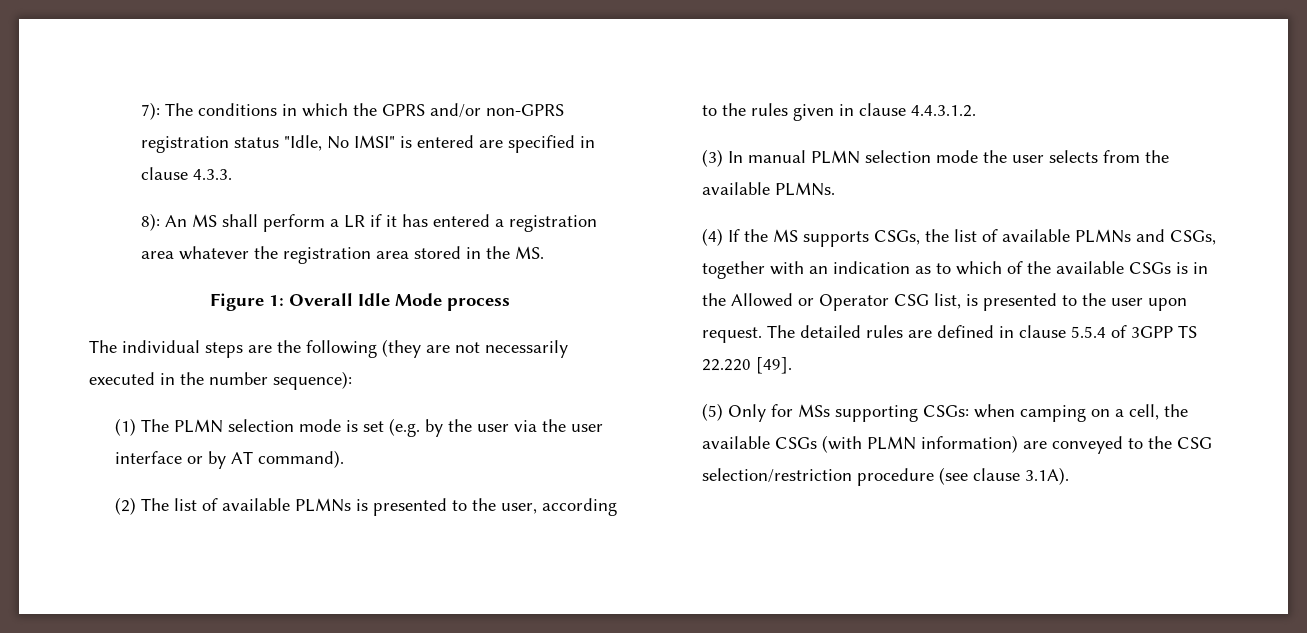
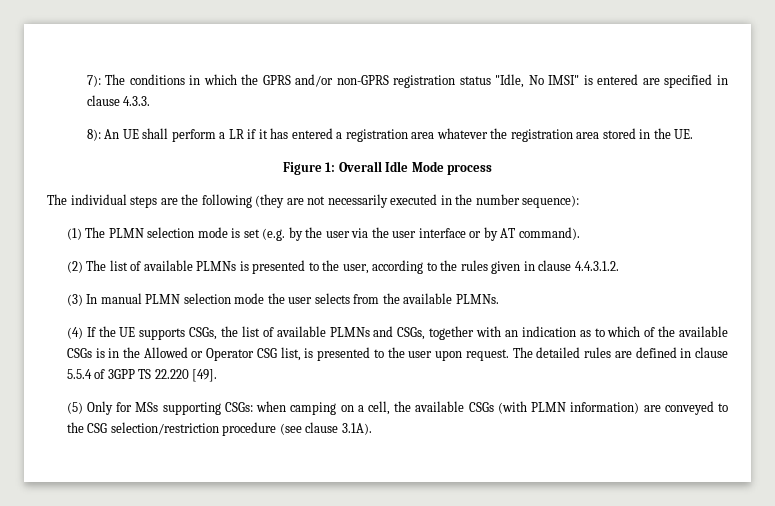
[192,214,218,227] MS -> [122,129,139,139] UE
[515,246,545,259] MS. -> [674,129,694,139] UE.
[773,229,799,242] MS -> [119,327,136,337] UE

